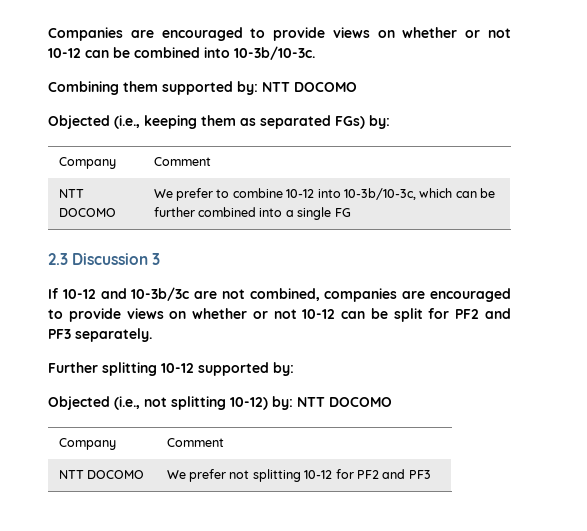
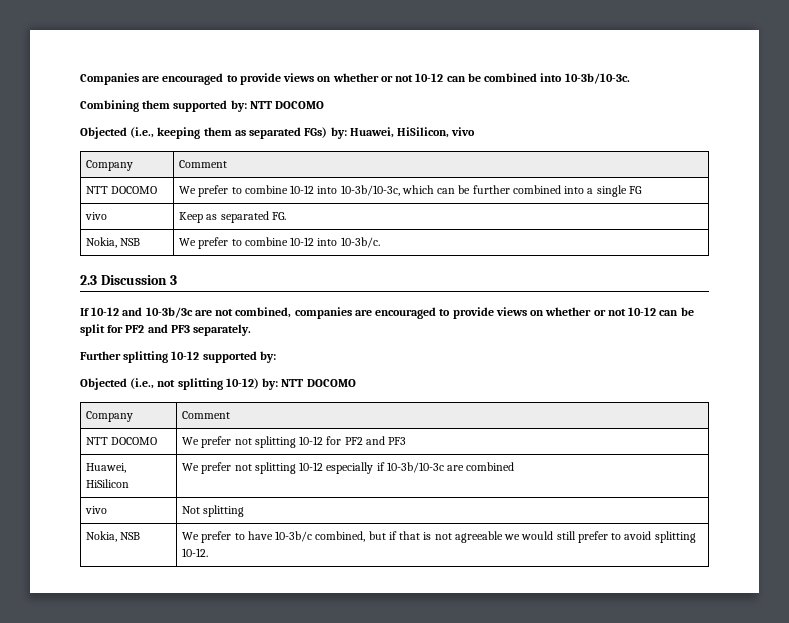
(390, 122) none -> [349,127,476,138] Huawei, HiSilicon, vivo
(351, 212) none -> [85,212,108,220] [179,211,286,223] [86,237,141,248] [179,237,380,249] // vivo | Keep as separated FG. // Nokia, NSB | We prefer to combine 10-12 into 10-3b/c.
(431, 474) none -> [86,463,127,473] [86,479,130,488] [182,462,515,474] [85,506,108,514] [182,505,245,517] [86,531,141,542] [182,531,696,543] [182,548,209,557] // Huawei, HiSilicon | We prefer not splitting 10-12 especially if 10-3b/10-3c are combined // vivo | Not splitting // Nokia, NSB | We prefer to have 10-3b/c combined, but if that is not agreeable we would still prefer to avoid splitting 10-12.

